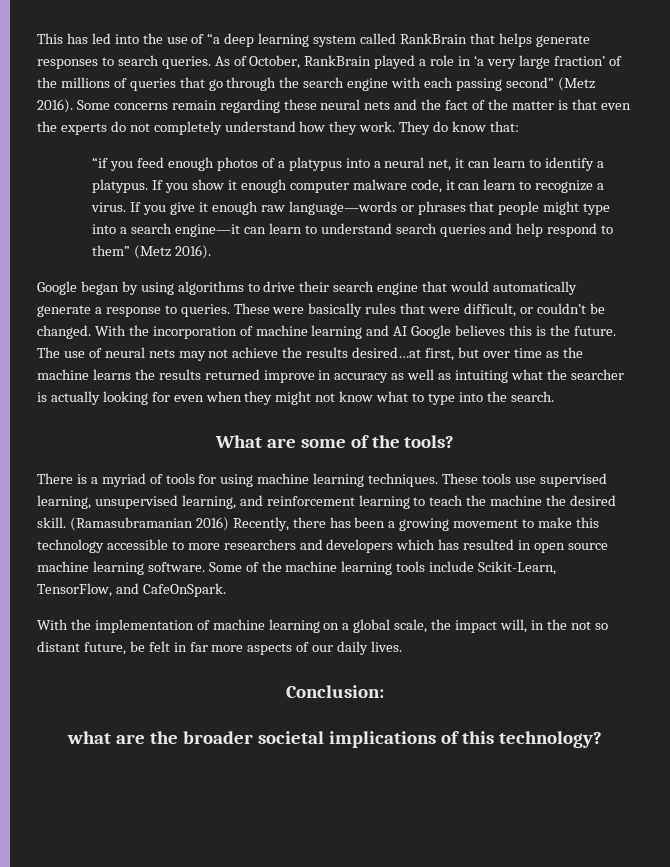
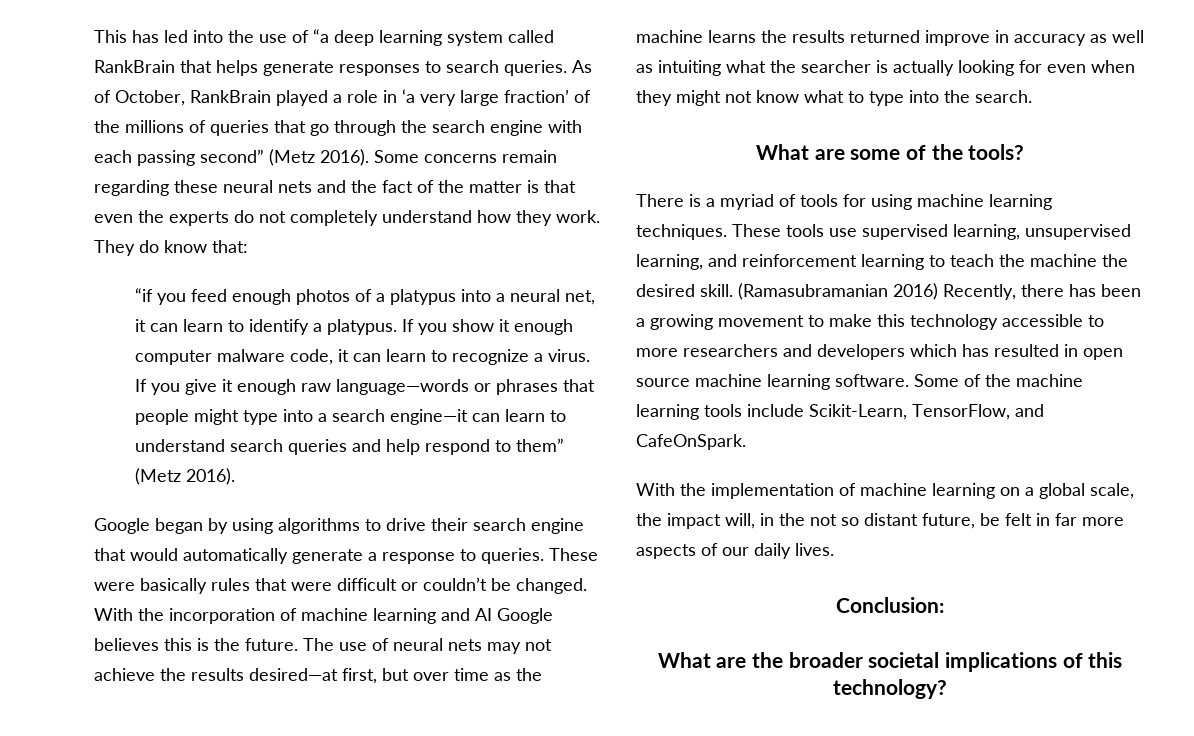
[464,303,517,317] difficult, -> [337,578,397,591] difficult
[352,347,422,358] desired…at -> [249,668,338,681] desired—at
[67,731,112,744] what -> [657,652,711,668] What

